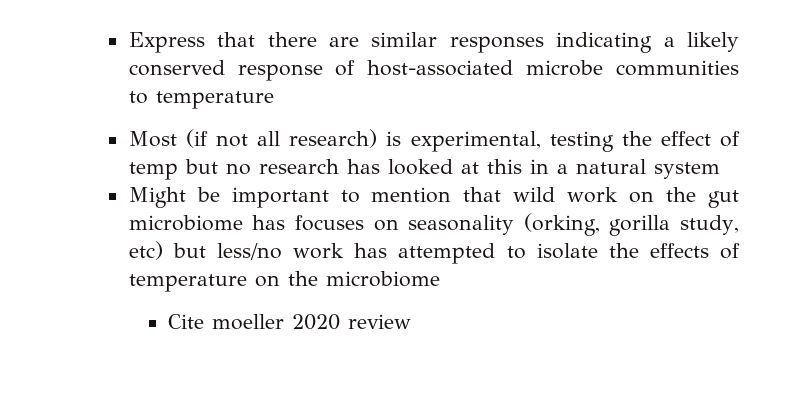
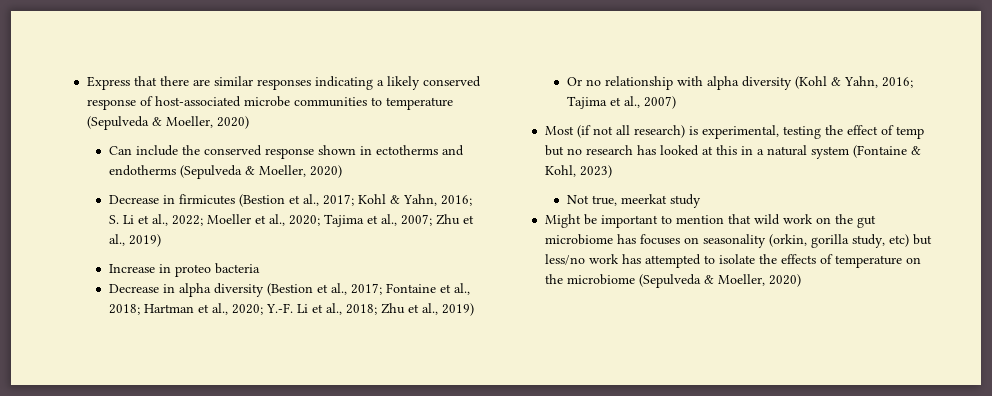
(274, 100) none -> [86,116,249,130] [108,145,464,159] [108,165,342,179] [108,194,472,207] [108,214,474,227] [108,234,161,247] [108,263,260,277] [108,283,470,297] [108,303,474,316] [566,76,913,90] [566,96,676,109] (Sepulveda & Moeller, 2020) // Can include the conserved response shown in ectotherms and endotherms (Sepulveda & Moeller, 2020) // Decrease in firmicutes (Bestion et al., 2017; Kohl & Yahn, 2016; S. Li et al., 2022; Moeller et al., 2020; Tajima et al., 2007; Zhu et al., 2019) // Increase in proteo bacteria // Decrease in alpha diversity (Bestion et al., 2017; Fontaine et al., 2018; Hartman et al., 2020; Y.-F. Li et al., 2018; Zhu et al., 2019) // Or no relationship with alpha diversity (Kohl & Yahn, 2016; Tajima et al., 2007)
(720, 170) none -> [852,145,921,158] [544,165,612,178] [566,194,701,208] (Fontaine & Kohl, 2023) // Not true, meerkat study
[523,213,600,236] (orking, -> [768,234,807,247] (orkin,
[167,314,411,330] // Cite moeller 2020 review -> [638,274,801,288] (Sepulveda & Moeller, 2020)

